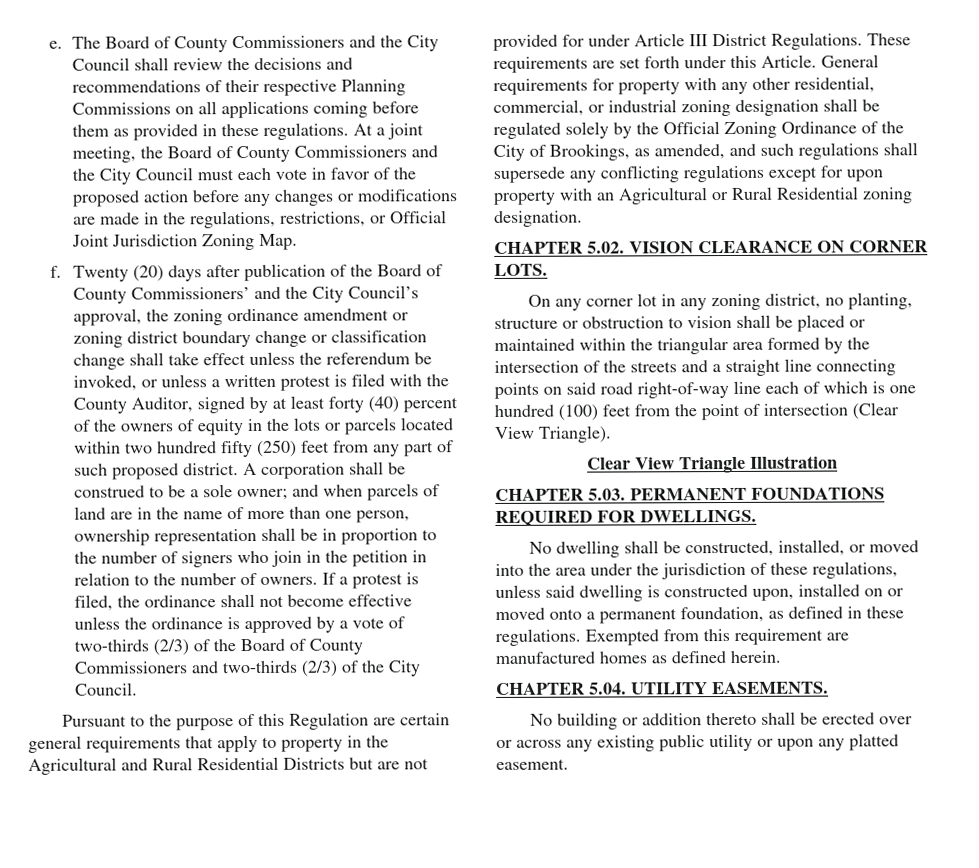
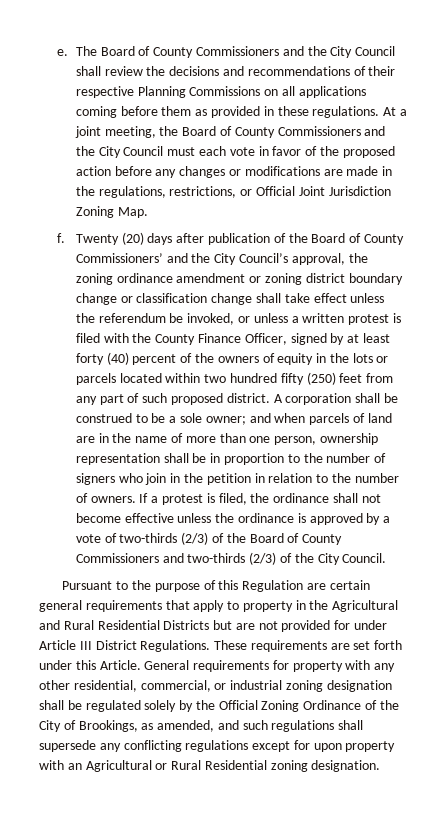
[131,397,194,413] Auditor, -> [197,333,287,345] Finance Officer,
[494,240,928,254] [494,263,548,276] [527,292,913,311] [494,314,866,332] [494,336,870,355] [494,358,896,377] [494,380,916,399] [494,402,899,421] [494,425,612,443] [587,455,838,474] [495,487,885,501] [495,509,757,526] [528,539,919,558] [495,561,898,580] [495,583,904,602] [495,606,904,624] [495,628,849,646] [495,650,781,664] [496,681,829,695] [529,711,913,730] [496,733,899,752] [496,758,569,770] // CHAPTER 5.02. VISION CLEARANCE ON CORNER LOTS. // On any corner lot in any zoning district, no planting, structure or obstruction to vision shall be placed or maintained within the triangular area formed by the intersection of the streets and a straight line connecting points on said road right-of-way line each of which is one hundred (100) feet from the point of intersection (Clear View Triangle). // Clear View Triangle Illustration // CHAPTER 5.03. PERMANENT FOUNDATIONS REQUIRED FOR DWELLINGS. // No dwelling shall be constructed, installed, or moved into the area under the jurisdiction of these regulations, unless said dwelling is constructed upon, installed on or moved onto a permanent foundation, as defined in these regulations. Exempted from this requirement are manufactured homes as defined herein. // CHAPTER 5.04. UTILITY EASEMENTS. // No building or addition thereto shall be erected over or across any existing public utility or upon any platted easement. -> (381, 766) none

